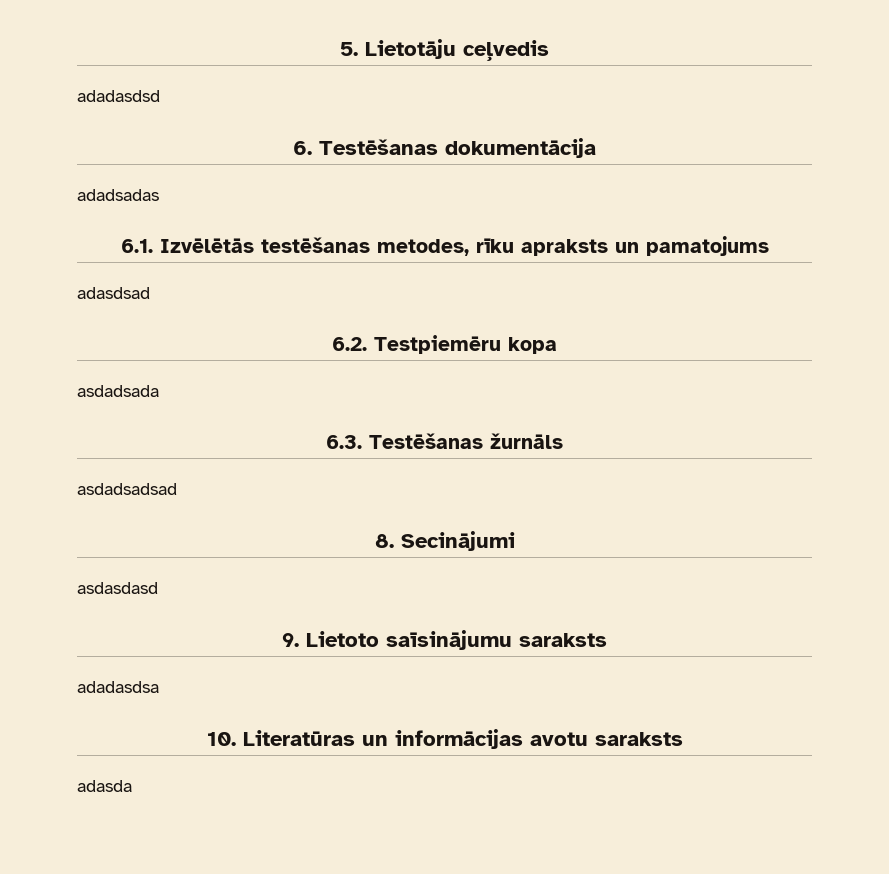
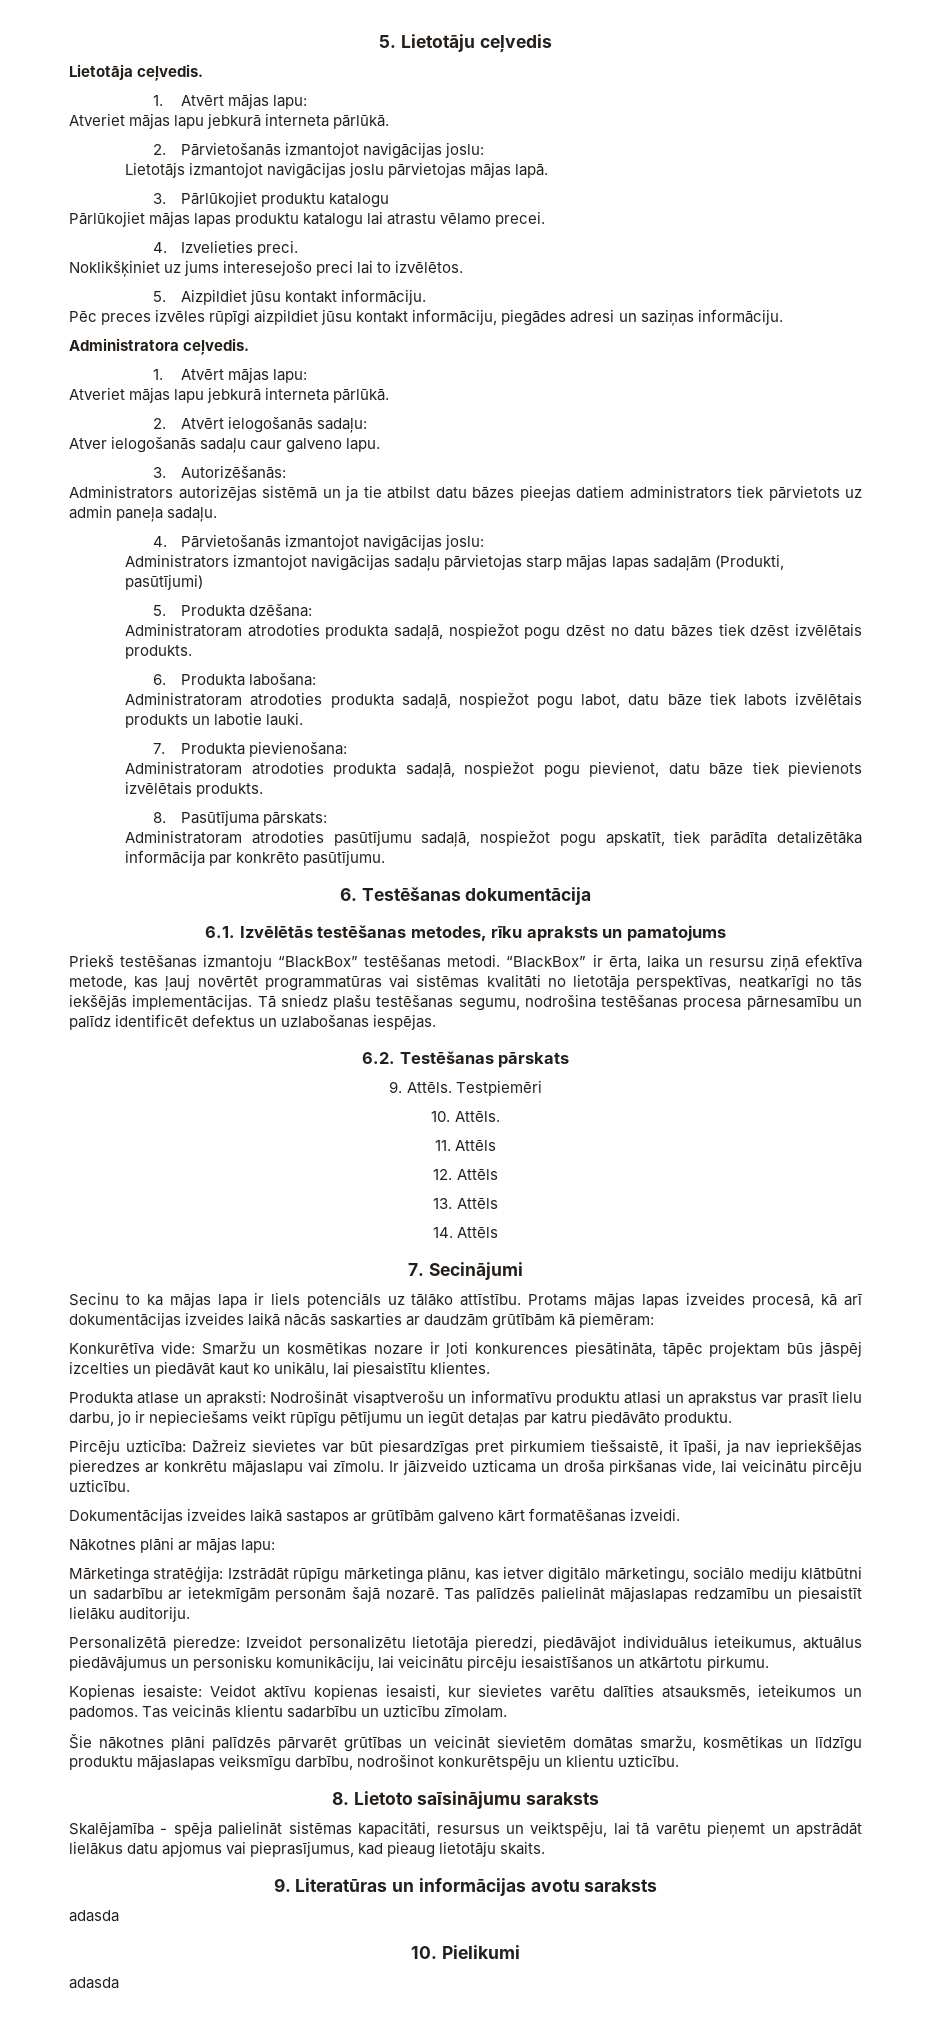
[77,90,160,102] adadasdsd -> [69,64,204,81] [153,93,308,109] [69,113,390,129] [153,142,485,159] [125,162,549,179] [153,191,390,208] [69,211,546,228] [153,240,299,256] [69,260,464,277] [153,289,427,305] [69,309,783,326] [69,338,250,355] [153,367,308,383] [69,387,390,403] [153,416,368,433] [69,436,381,453] [153,465,287,479] [69,485,862,501] [69,505,218,522] [153,534,485,551] [125,554,784,571] [125,574,204,590] [153,603,313,617] [125,623,863,640] [125,645,193,659] [153,672,317,686] [125,692,862,709] [125,712,304,728] [153,741,348,757] [125,761,862,778] [125,781,264,797] [153,810,328,826] [125,830,863,847] [125,850,386,866] Lietotāja ceļvedis. // 1. Atvērt mājas lapu: // Atveriet mājas lapu jebkurā interneta pārlūkā. // 2. Pārvietošanās izmantojot navigācijas joslu: // Lietotājs izmantojot navigācijas joslu pārvietojas mājas lapā. // 3. Pārlūkojiet produktu katalogu // Pārlūkojiet mājas lapas produktu katalogu lai atrastu vēlamo precei. // 4. Izvelieties preci. // Noklikšķiniet uz jums interesejošo preci lai to izvēlētos. // 5. Aizpildiet jūsu kontakt informāciju. // Pēc preces izvēles rūpīgi aizpildiet jūsu kontakt informāciju, piegādes adresi un saziņas informāciju. // Administratora ceļvedis. // 1. Atvērt mājas lapu: // Atveriet mājas lapu jebkurā interneta pārlūkā. // 2. Atvērt ielogošanās sadaļu: // Atver ielogošanās sadaļu caur galveno lapu. // 3. Autorizēšanās: // Administrators autorizējas sistēmā un ja tie atbilst datu bāzes pieejas datiem administrators tiek pārvietots uz admin paneļa sadaļu. // 4. Pārvietošanās izmantojot navigācijas joslu: // Administrators izmantojot navigācijas sadaļu pārvietojas starp mājas lapas sadaļām (Produkti, pasūtījumi) // 5. Produkta dzēšana: // Administratoram atrodoties produkta sadaļā, nospiežot pogu dzēst no datu bāzes tiek dzēst izvēlētais produkts. // 6. Produkta labošana: // Administratoram atrodoties produkta sadaļā, nospiežot pogu labot, datu bāze tiek labots izvēlētais produkts un labotie lauki. // 7. Produkta pievienošana: // Administratoram atrodoties produkta sadaļā, nospiežot pogu pievienot, datu bāze tiek pievienots izvēlētais produkts. // 8. Pasūtījuma pārskats: // Administratoram atrodoties pasūtījumu sadaļā, nospiežot pogu apskatīt, tiek parādīta detalizētāka informācija par konkrēto pasūtījumu.
[77,189,159,201] // adadsadas -> (592, 896) none
[77,287,150,299] [332,335,557,354] [77,385,159,397] [326,433,563,449] [77,483,177,495] [374,531,515,551] [77,582,158,594] [282,630,607,650] [77,681,159,693] [206,732,236,746] adasdsad // 6.2. Testpiemēru kopa // asdadsada // 6.3. Testēšanas žurnāls // asdadsadsad // 8. Secinājumi // asdasdasd // 9. Lietoto saīsinājumu saraksts // adadasdsa // 10. -> [69,954,863,971] [69,974,863,991] [69,994,862,1011] [69,1014,437,1030] [362,1051,569,1068] [389,1080,542,1096] [431,1111,500,1122] [434,1140,497,1151] [433,1169,498,1180] [433,1198,498,1209] [432,1227,499,1238] [408,1262,523,1280] [69,1292,863,1308] [69,1312,655,1329] [69,1341,862,1358] [69,1361,491,1377] [69,1390,863,1406] [69,1410,732,1427] [69,1439,862,1456] [69,1459,862,1475] [69,1479,130,1492] [69,1508,681,1525] [69,1537,276,1553] [69,1566,862,1583] [69,1586,863,1603] [69,1606,191,1622] [69,1635,862,1651] [69,1655,769,1671] [69,1684,862,1700] [69,1704,508,1720] [69,1733,862,1752] [69,1754,680,1771] [331,1791,600,1809] [69,1821,863,1838] [69,1841,546,1858] [273,1878,291,1892] Priekš testēšanas izmantoju “BlackBox” testēšanas metodi. “BlackBox” ir ērta, laika un resursu ziņā efektīva metode, kas ļauj novērtēt programmatūras vai sistēmas kvalitāti no lietotāja perspektīvas, neatkarīgi no tās iekšējās implementācijas. Tā sniedz plašu testēšanas segumu, nodrošina testēšanas procesa pārnesamību un palīdz identificēt defektus un uzlabošanas iespējas. // 6.2. Testēšanas pārskats // 9. Attēls. Testpiemēri // 10. Attēls. // 11. Attēls // 12. Attēls // 13. Attēls // 14. Attēls // 7. Secinājumi // Secinu to ka mājas lapa ir liels potenciāls uz tālāko attīstību. Protams mājas lapas izveides procesā, kā arī dokumentācijas izveides laikā nācās saskarties ar daudzām grūtībām kā piemēram: // Konkurētīva vide: Smaržu un kosmētikas nozare ir ļoti konkurences piesātināta, tāpēc projektam būs jāspēj izcelties un piedāvāt kaut ko unikālu, lai piesaistītu klientes. // Produkta atlase un apraksti: Nodrošināt visaptverošu un informatīvu produktu atlasi un aprakstus var prasīt lielu darbu, jo ir nepieciešams veikt rūpīgu pētījumu un iegūt detaļas par katru piedāvāto produktu. // Pircēju uzticība: Dažreiz sievietes var būt piesardzīgas pret pirkumiem tiešsaistē, it īpaši, ja nav iepriekšējas pieredzes ar konkrētu mājaslapu vai zīmolu. Ir jāizveido uzticama un droša pirkšanas vide, lai veicinātu pircēju uzticību. // Dokumentācijas izveides laikā sastapos ar grūtībām galveno kārt formatēšanas izveidi. // Nākotnes plāni ar mājas lapu: // Mārketinga stratēģija: Izstrādāt rūpīgu mārketinga plānu, kas ietver digitālo mārketingu, sociālo mediju klātbūtni un sadarbību ar ietekmīgām personām šajā nozarē. Tas palīdzēs palielināt mājaslapas redzamību un piesaistīt lielāku auditoriju. // Personalizētā pieredze: Izveidot personalizētu lietotāja pieredzi, piedāvājot individuālus ieteikumus, aktuālus piedāvājumus un personisku komunikāciju, lai veicinātu pircēju iesaistīšanos un atkārtotu pirkumu. // Kopienas iesaiste: Veidot aktīvu kopienas iesaisti, kur sievietes varētu dalīties atsauksmēs, ieteikumos un padomos. Tas veicinās klientu sadarbību un uzticību zīmolam. // Šie nākotnes plāni palīdzēs pārvarēt grūtības un veicināt sievietēm domātas smaržu, kosmētikas un līdzīgu produktu mājaslapas veiksmīgu darbību, nodrošinot konkurētspēju un klientu uzticību. // 8. Lietoto saīsinājumu saraksts // Skalējamība - spēja palielināt sistēmas kapacitāti, resursus un veiktspēju, lai tā varētu pieņemt un apstrādāt lielākus datu apjomus vai pieprasījumus, kad pieaug lietotāju skaits. // 9.
(132, 786) none -> [411,1945,520,1959] [69,1977,119,1989] // 10. Pielikumi // adasda

